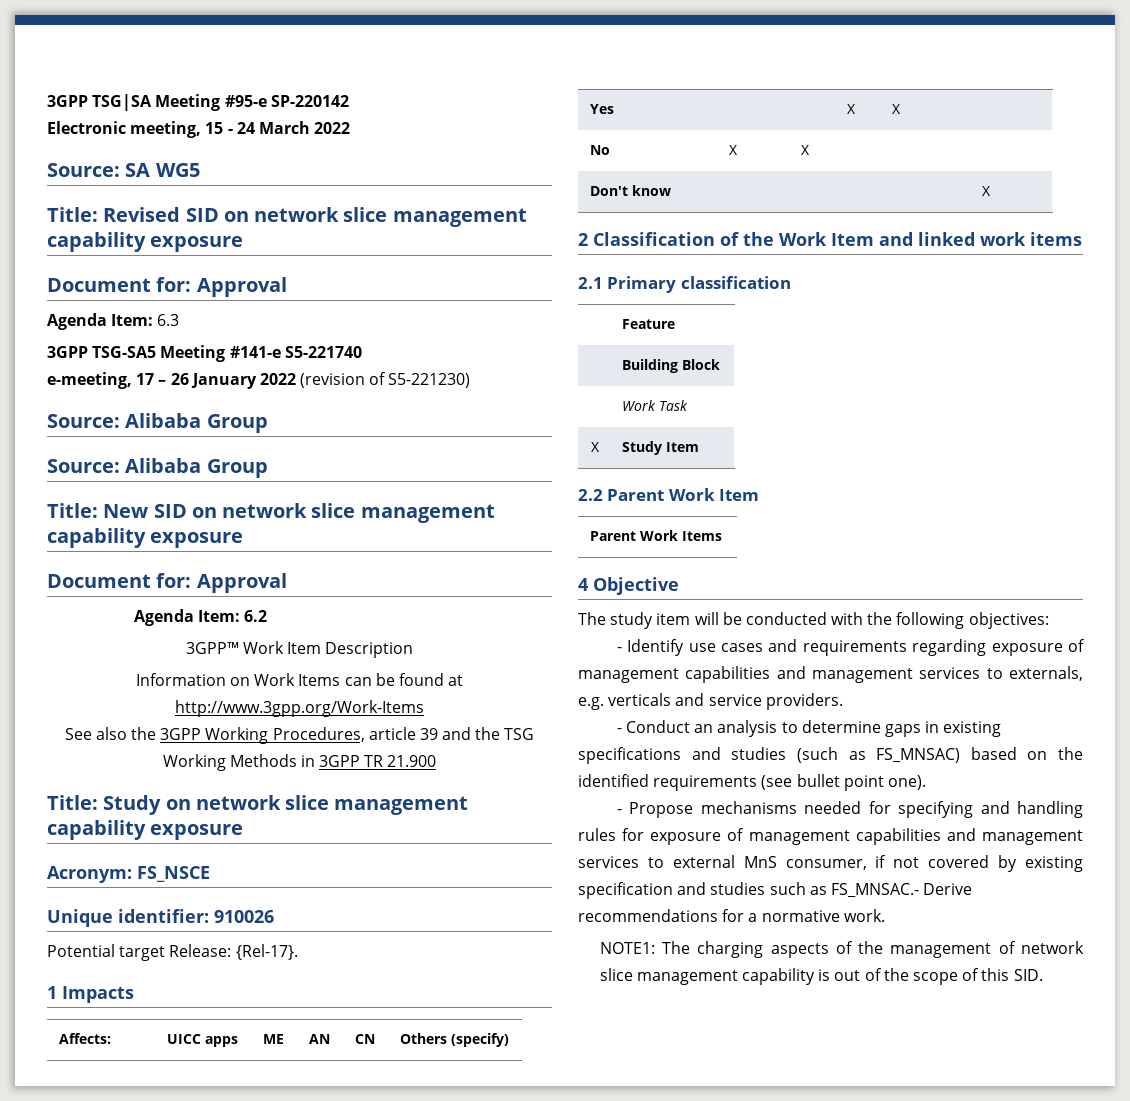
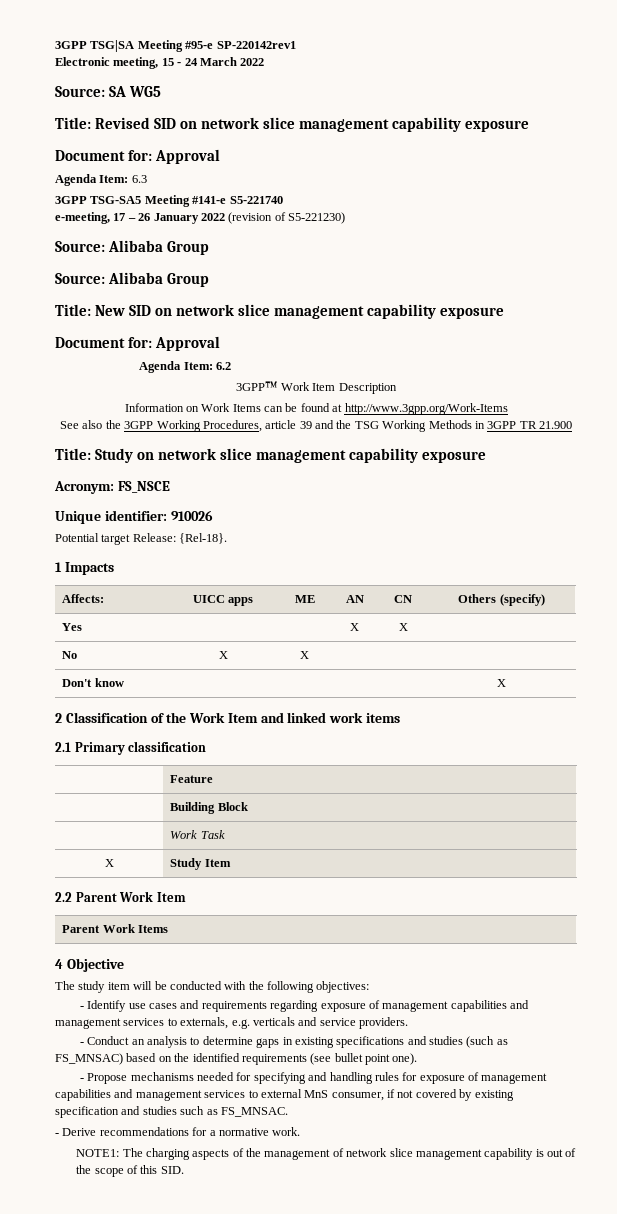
[270,95,349,107] SP-220142 -> [216,41,296,49] SP-220142rev1
[235,944,298,960] {Rel-17}. -> [179,533,228,544] {Rel-18}.
[830,883,919,898] FS_MNSAC.- -> [220,1107,288,1117] [55,1133,59,1136] FS_MNSAC. // -

